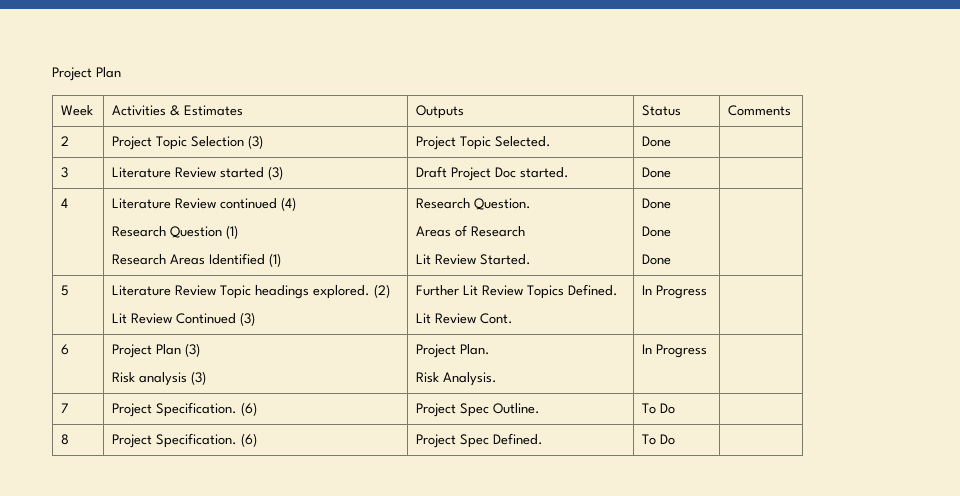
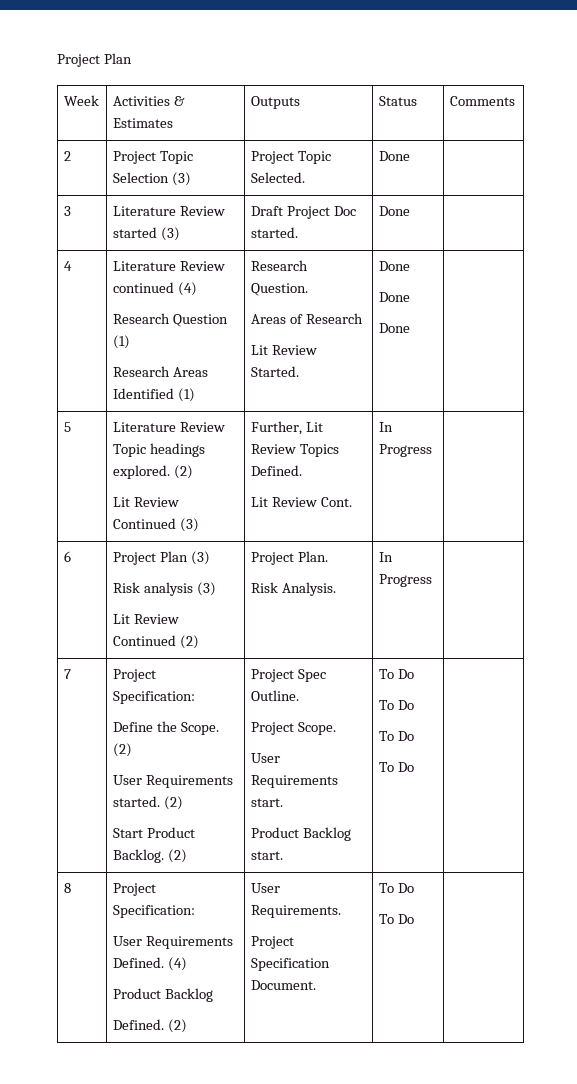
[416,285,460,296] Further -> [250,421,302,435] Further,
(207, 378) none -> [112,614,179,624] [112,635,199,649] // Lit Review Continued (2)
[156,402,258,417] [416,403,541,417] [642,403,676,414] [61,434,70,445] [112,433,258,448] [416,433,544,448] [642,434,676,445] Specification. (6) | Project Spec Outline. | To Do | // 8 | Project Specification. (6) | Project Spec Defined. | To Do -> [112,691,195,704] [112,721,219,735] [112,743,132,757] [112,775,233,788] [112,796,183,810] [112,827,195,838] [112,849,187,863] [250,669,326,682] [250,690,299,701] [250,722,336,735] [250,753,280,763] [250,775,338,788] [250,798,283,807] [250,827,351,841] [250,851,283,860] [378,669,414,679] [378,700,414,710] [378,731,414,741] [378,762,414,772] [63,883,71,893] [112,883,156,896] [112,905,195,918] [112,936,233,949] [112,957,187,971] [112,988,213,1002] [112,1019,187,1033] [250,883,280,893] [250,905,341,918] [250,936,294,949] [250,958,330,971] [250,980,316,990] [378,883,414,893] [378,914,414,924] Specification: // Define the Scope. (2) // User Requirements started. (2) // Start Product Backlog. (2) | Project Spec Outline. // Project Scope. // User Requirements start. // Product Backlog start. | To Do // To Do // To Do // To Do | // 8 | Project Specification: // User Requirements Defined. (4) // Product Backlog // Defined. (2) | User Requirements. // Project Specification Document. | To Do // To Do

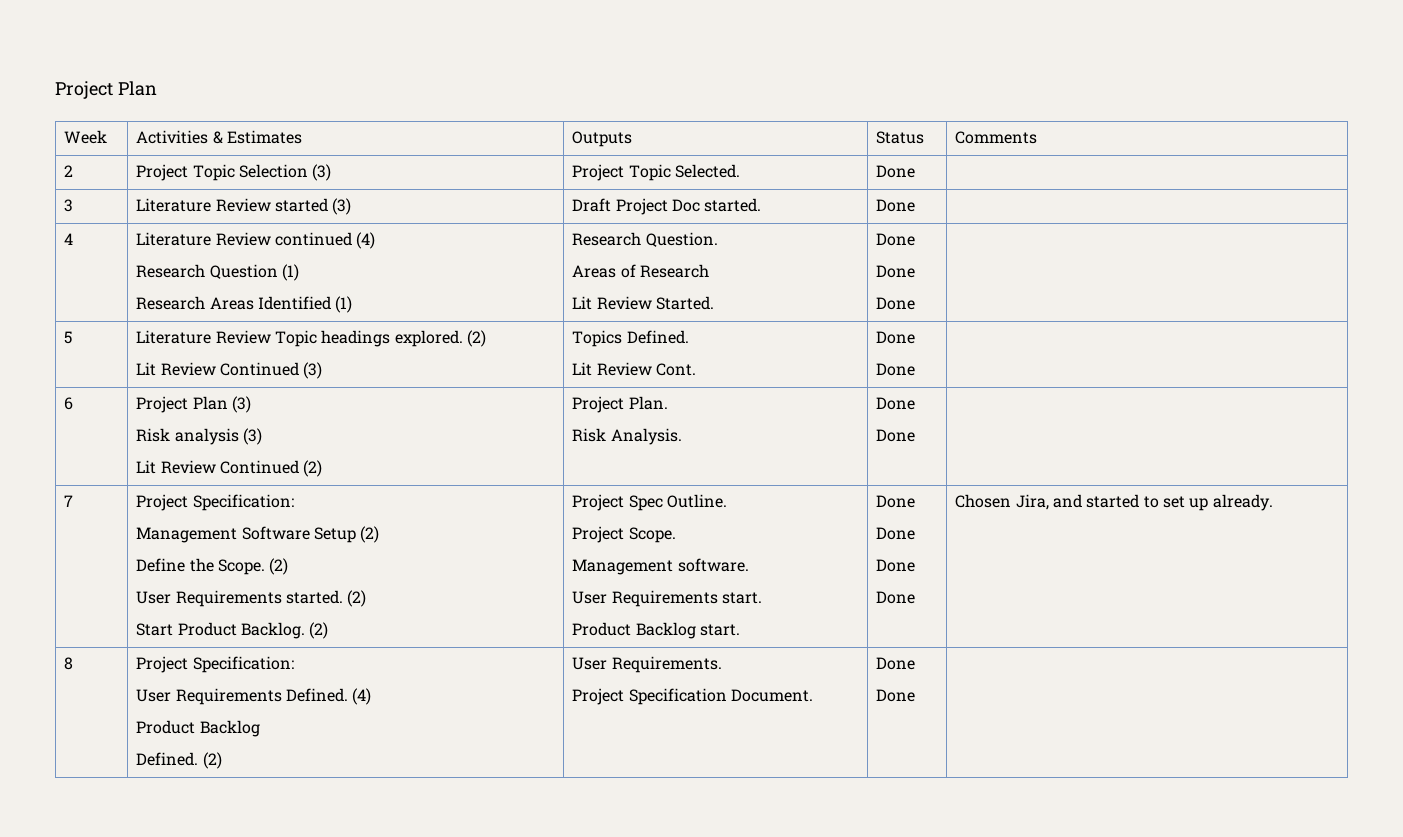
[250,421,323,435] [250,444,296,454] Further, Lit Review -> (323, 370) none
[378,422,393,432] [378,444,432,457] In Progress -> [876,331,916,344] [876,363,916,376] Done // Done
[378,552,393,562] [378,574,432,587] In Progress -> [876,397,916,410] [876,429,916,442] Done // Done
(195, 697) none -> [136,526,380,543] // Management Software Setup (2)
(336, 728) none -> [572,558,749,575] // Management software.
[378,669,414,679] [378,700,414,710] [378,731,414,741] [378,762,414,772] To Do // To Do // To Do // To Do | -> [876,495,916,508] [876,527,916,540] [876,559,916,572] [876,591,916,604] [955,494,1273,511] Done // Done // Done // Done | Chosen Jira, and started to set up already.
[378,883,414,893] [378,914,414,924] To Do // To Do -> [876,657,916,670] [876,689,916,702] Done // Done

